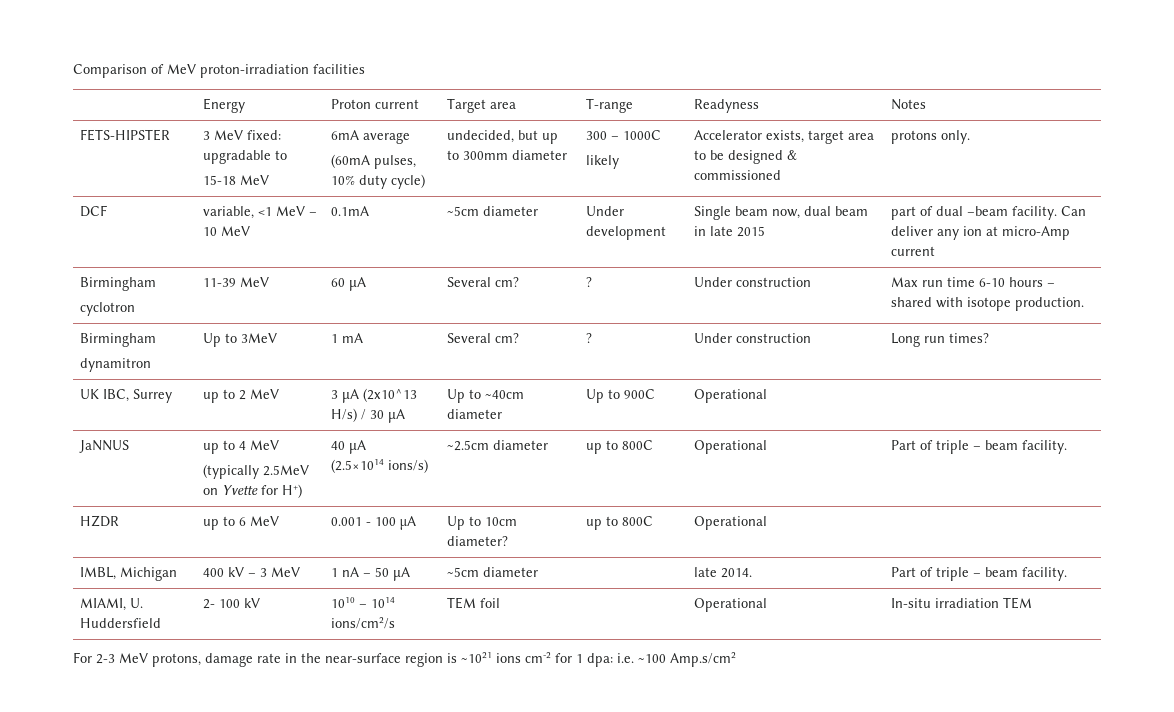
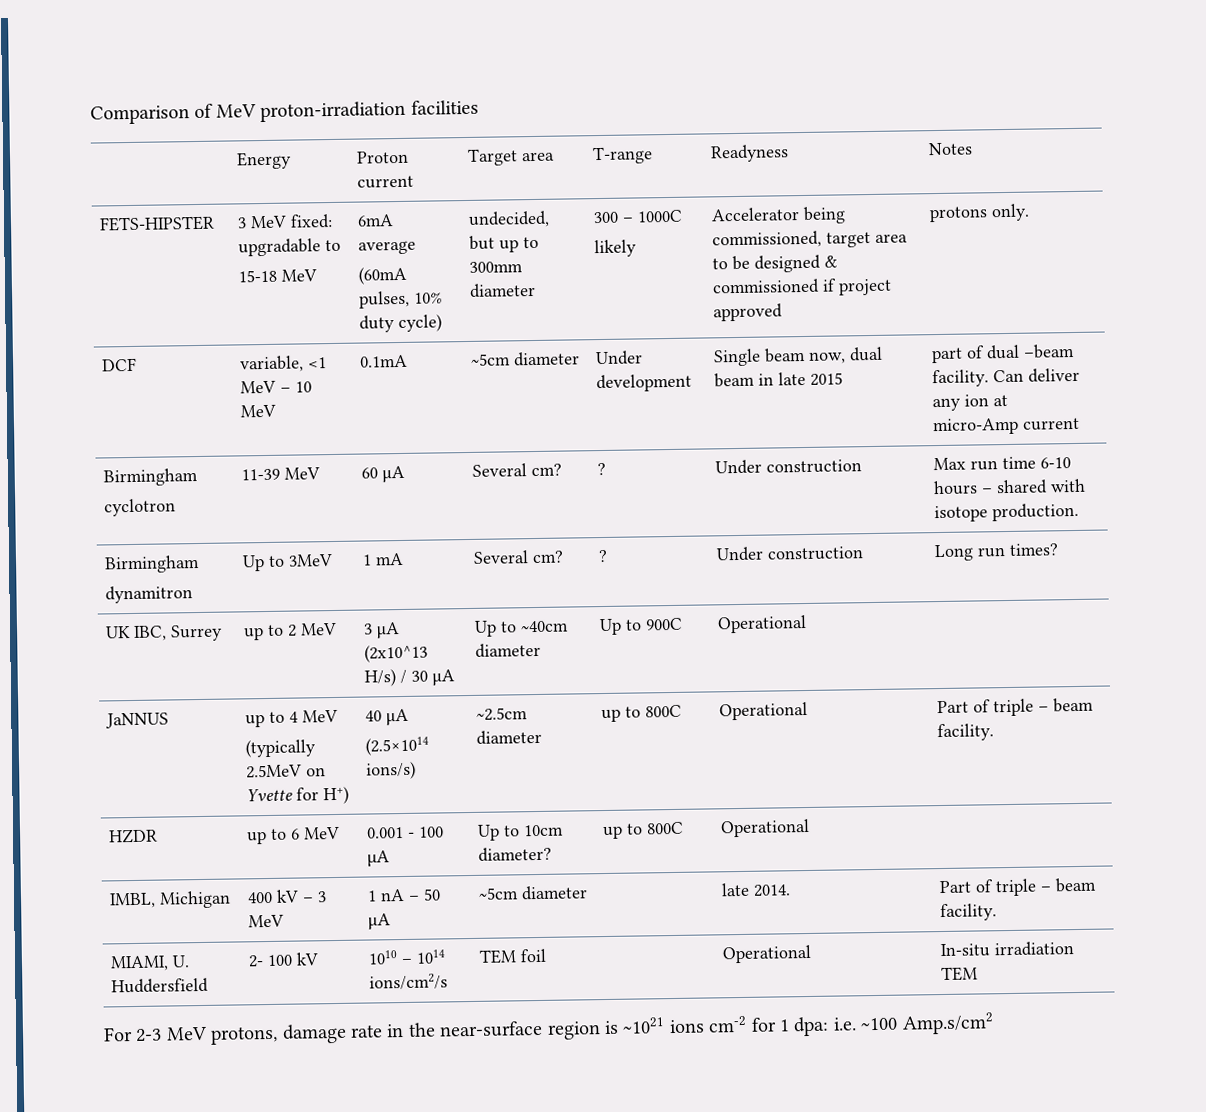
[766,130,805,143] exists, -> [803,206,847,224] [712,230,823,249] being commissioned,
(782, 175) none -> [822,278,893,296] [713,303,784,322] if project approved

